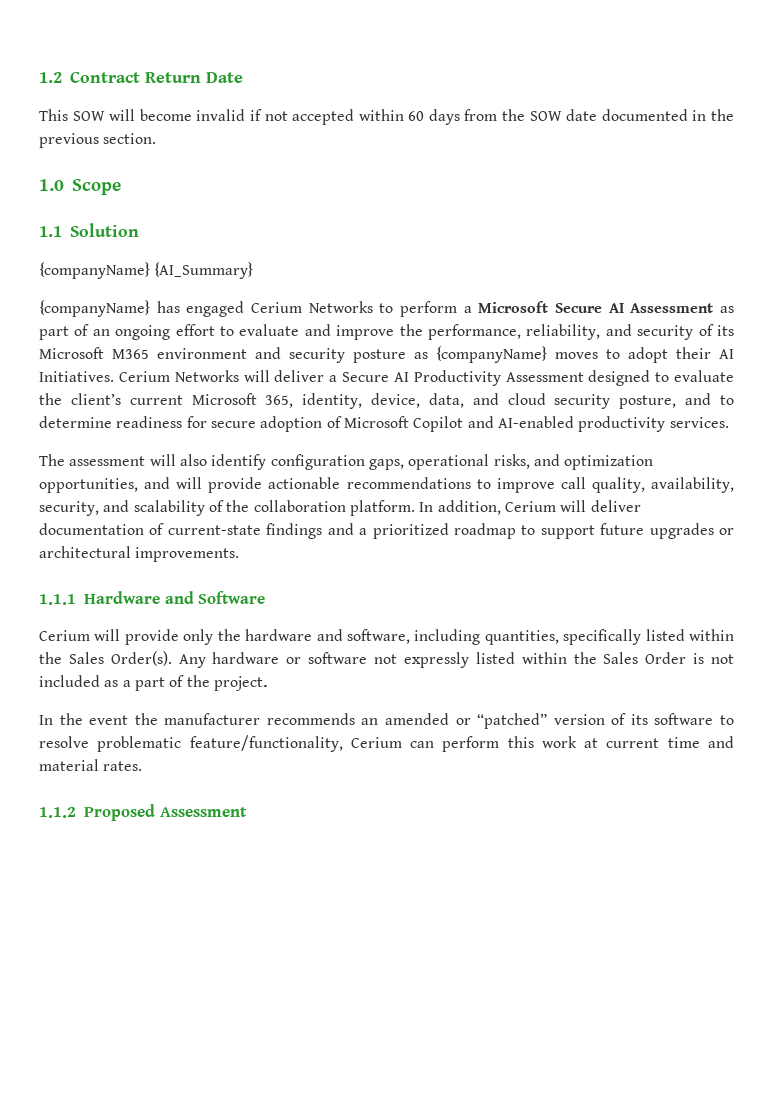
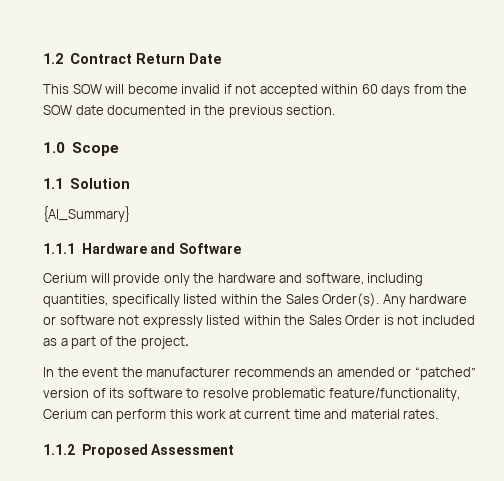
[39,262,150,279] {companyName} -> (130, 183) none
[39,300,734,317] [39,324,734,340] [39,346,734,363] [39,370,735,386] [39,393,734,409] [39,416,729,432] [39,454,654,470] [39,477,735,493] [39,500,641,516] [39,523,734,539] [39,546,240,562] // {companyName} has engaged Cerium Networks to perform a Microsoft Secure AI Assessment as part of an ongoing effort to evaluate and improve the performance, reliability, and security of its Microsoft M365 environment and security posture as {companyName} moves to adopt their AI Initiatives. Cerium Networks will deliver a Secure AI Productivity Assessment designed to evaluate the client’s current Microsoft 365, identity, device, data, and cloud security posture, and to determine readiness for secure adoption of Microsoft Copilot and AI-enabled productivity services. // The assessment will also identify configuration gaps, operational risks, and optimization opportunities, and will provide actionable recommendations to improve call quality, availability, security, and scalability of the collaboration platform. In addition, Cerium will deliver documentation of current-state findings and a prioritized roadmap to support future upgrades or architectural improvements. -> (130, 214) none

